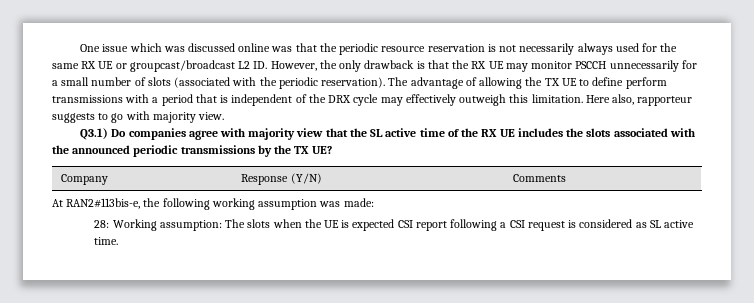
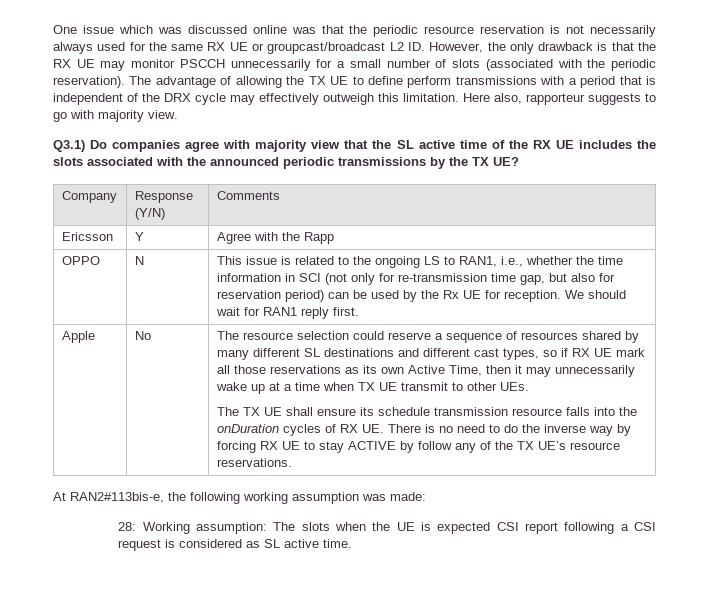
(567, 178) none -> [61,232,113,241] [134,232,144,241] [216,232,334,244] [61,256,100,265] [134,256,144,265] [216,256,623,268] [216,273,615,285] [216,290,626,302] [215,307,359,319] [61,331,95,343] [134,331,151,340] [216,331,639,343] [216,348,645,360] [216,365,635,377] [215,382,529,394] [216,407,637,416] [216,424,631,436] [216,441,620,453] [216,458,292,467] // Ericsson | Y | Agree with the Rapp // OPPO | N | This issue is related to the ongoing LS to RAN1, i.e., whether the time information in SCI (not only for re-transmission time gap, but also for reservation period) can be used by the Rx UE for reception. We should wait for RAN1 reply first. // Apple | No | The resource selection could reserve a sequence of resources shared by many different SL destinations and different cast types, so if RX UE mark all those reservations as its own Active Time, then it may unnecessarily wake up at a time when TX UE transmit to other UEs. // The TX UE shall ensure its schedule transmission resource falls into the onDuration cycles of RX UE. There is no need to do the inverse way by forcing RX UE to stay ACTIVE by follow any of the TX UE’s resource reservations.

